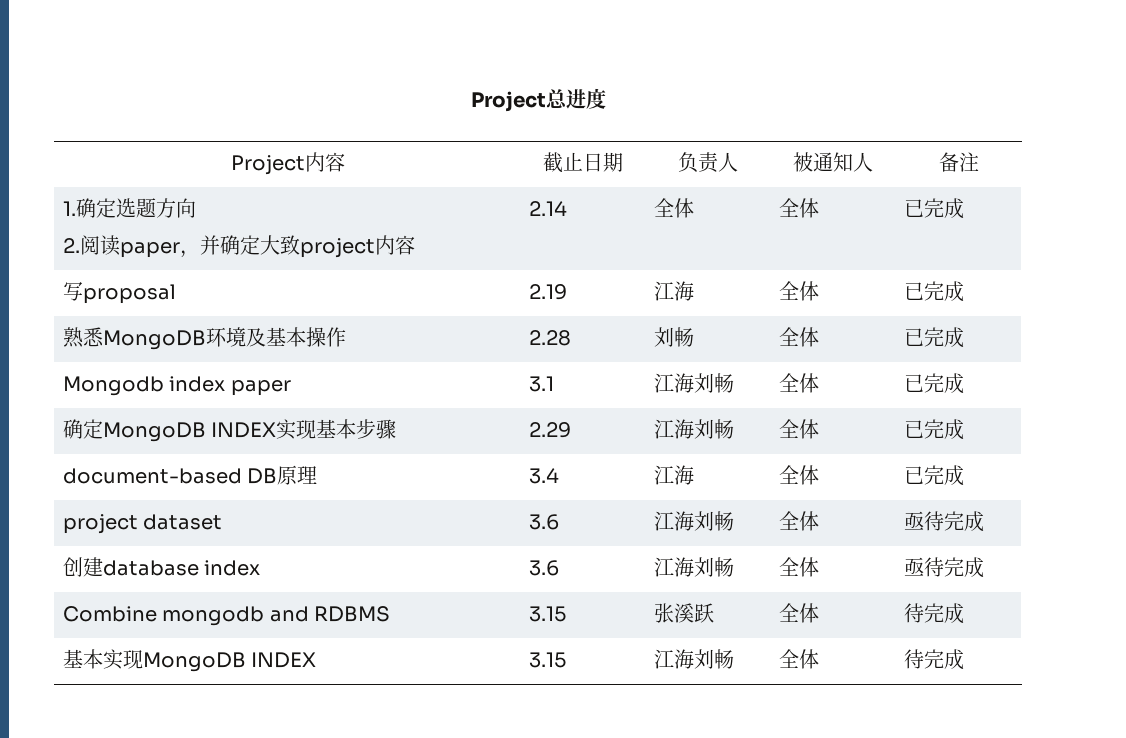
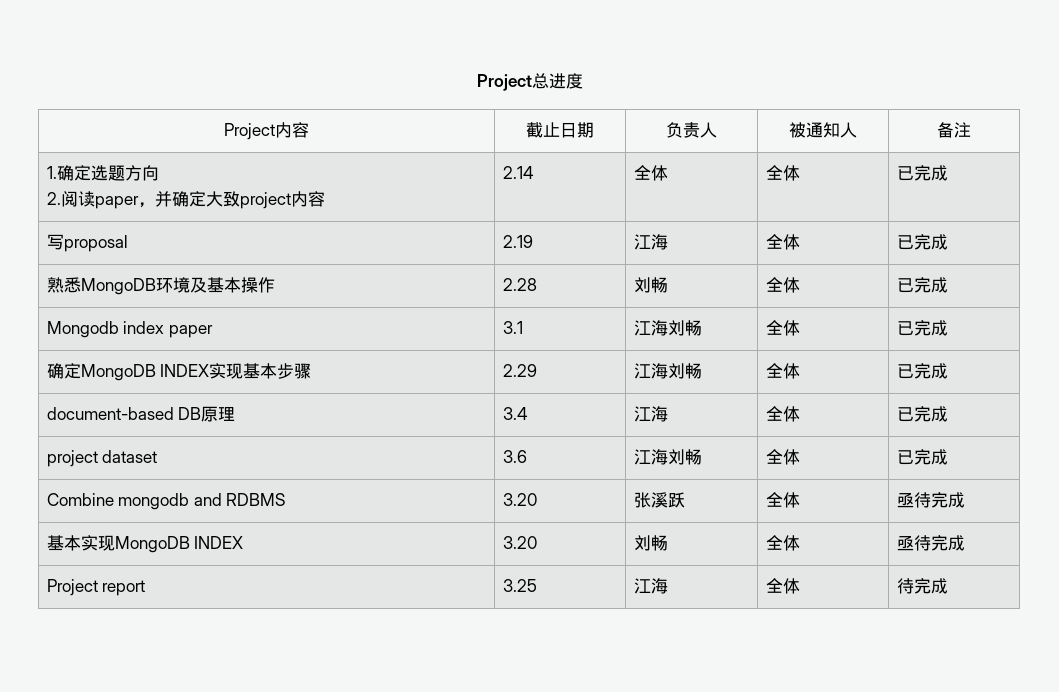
[904,511,985,532] [63,557,261,577] [529,560,560,576] [654,557,735,577] [779,557,820,577] [904,557,985,578] [63,606,391,626] [529,606,567,622] [654,603,715,623] [779,603,820,623] [904,603,965,624] [63,649,317,672] [529,652,567,668] [654,649,735,669] 亟待完成 // 创建database index | 3.6 | 江海刘畅 | 全体 | 亟待完成 // Combine mongodb and RDBMS | 3.15 | 张溪跃 | 全体 | 待完成 // 基本实现MongoDB INDEX | 3.15 | 江海刘畅 -> [896,449,948,465] [46,493,286,510] [502,493,537,506] [633,492,685,508] [765,492,800,508] [896,492,965,508] [46,535,244,553] [502,536,537,549] [633,535,668,551] [765,535,800,551] [896,535,965,551] [46,579,146,596] [502,579,537,592] [633,578,668,594] 已完成 // Combine mongodb and RDBMS | 3.20 | 张溪跃 | 全体 | 亟待完成 // 基本实现MongoDB INDEX | 3.20 | 刘畅 | 全体 | 亟待完成 // Project report | 3.25 | 江海

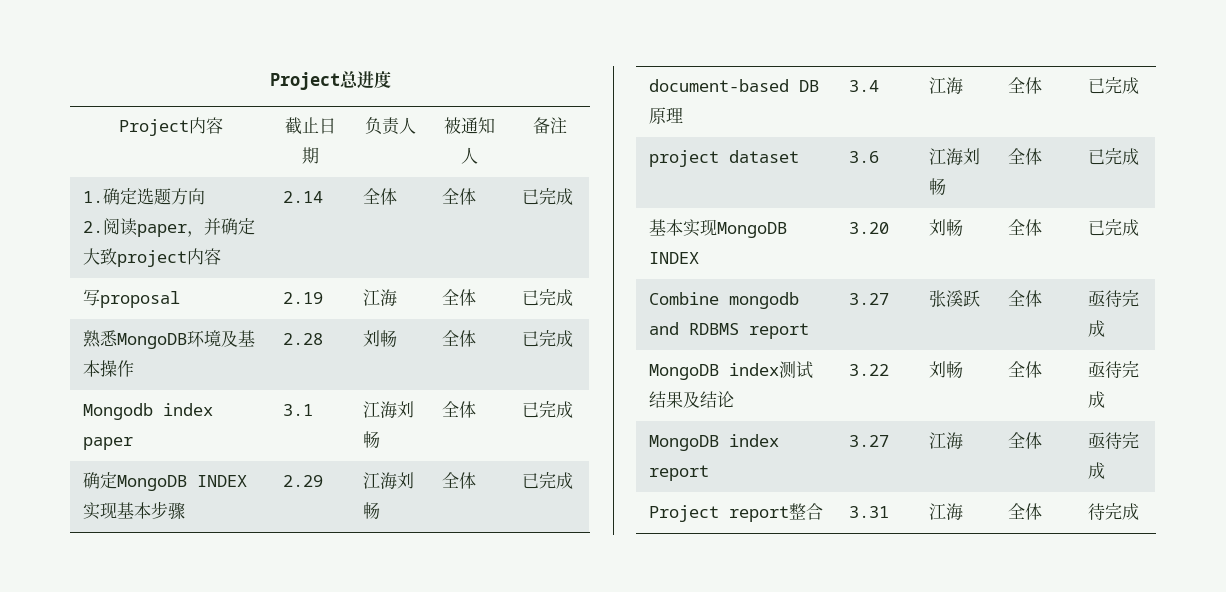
[46,493,286,510] [502,493,537,506] [633,492,685,508] [765,492,800,508] [896,492,965,508] // Combine mongodb and RDBMS | 3.20 | 张溪跃 | 全体 | 亟待完成 -> (1140, 156) none
(800, 543) none -> [1088,219,1140,236] [649,292,800,309] [649,322,810,339] [849,293,890,305] [929,290,981,307] [1008,290,1043,307] [1088,290,1140,307] [1088,320,1106,337] [649,361,814,380] [649,391,735,408] [849,364,890,376] [929,361,964,378] [1008,361,1043,378] [1088,361,1140,378] [1088,391,1106,408] [649,434,780,451] [649,465,710,481] [849,435,890,447] [929,432,964,450] [1008,432,1043,449] | 已完成 // Combine mongodb and RDBMS report | 3.27 | 张溪跃 | 全体 | 亟待完成 // MongoDB index测试结果及结论 | 3.22 | 刘畅 | 全体 | 亟待完成 // MongoDB index report | 3.27 | 江海 | 全体
[502,579,537,592] | 3.25 -> [789,503,824,520] [849,506,890,518] 整合 | 3.31

